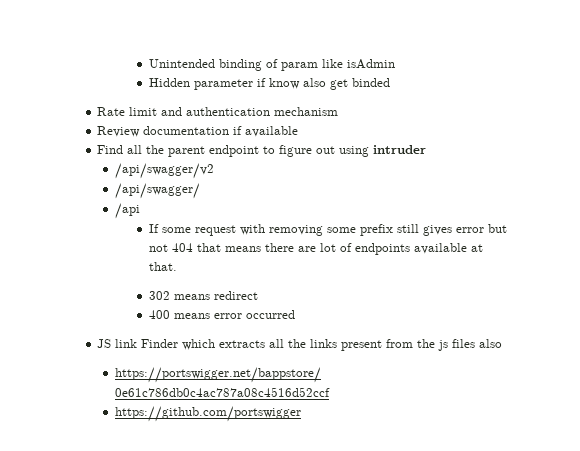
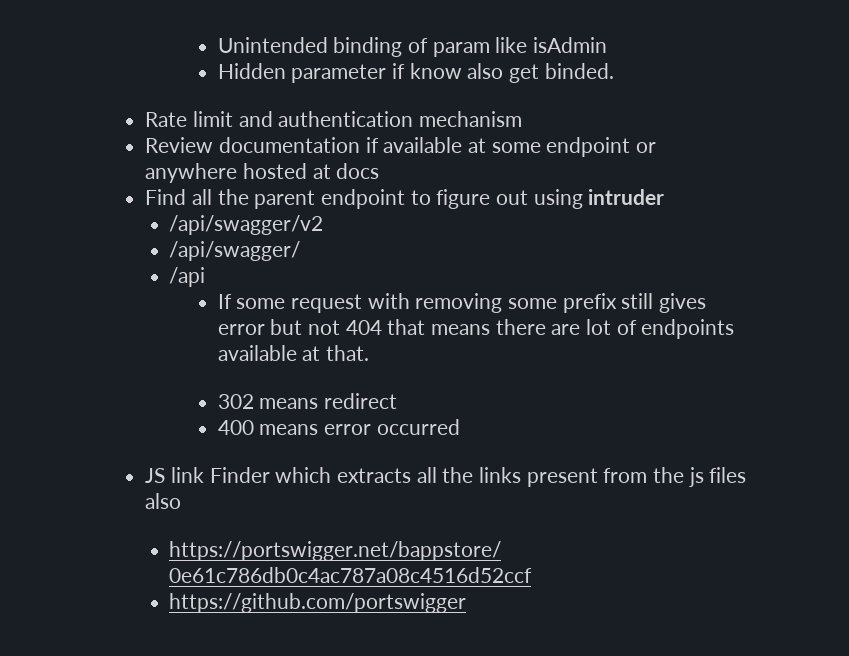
[352,78,391,87] binded -> [544,63,614,79] binded.
(299, 131) none -> [467,137,656,157] [145,163,380,183] at some endpoint or anywhere hosted at docs

